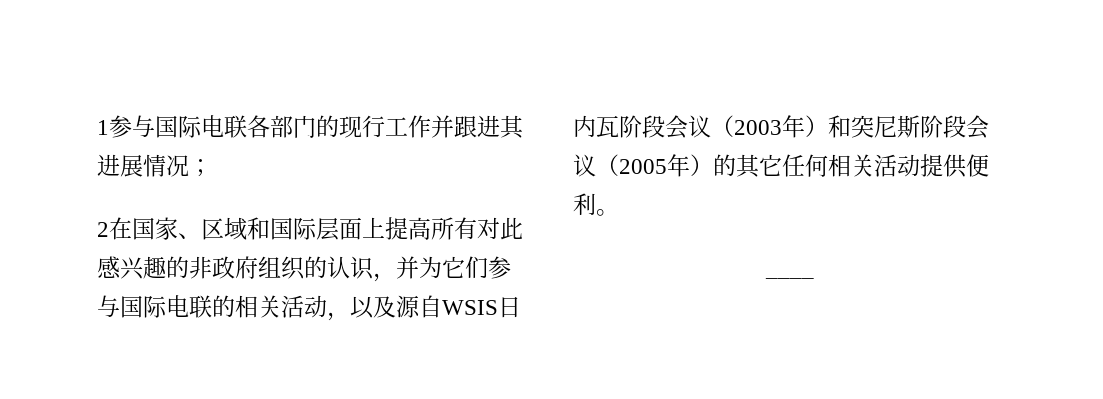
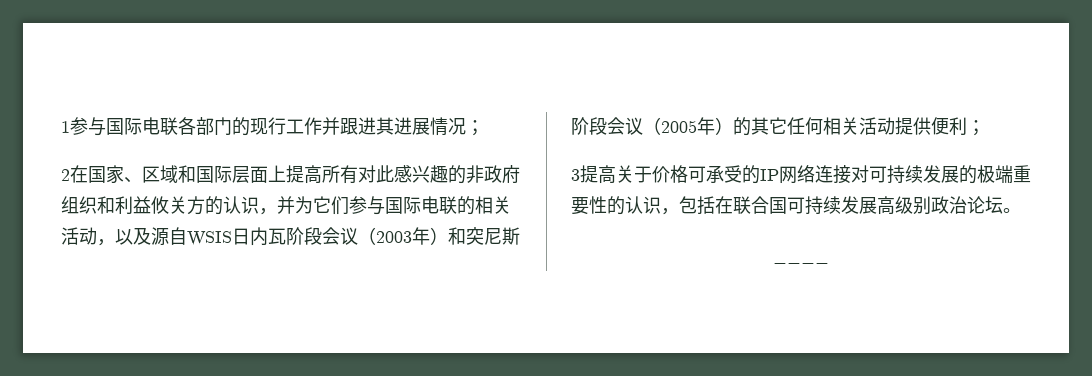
(305, 268) none -> [97,196,205,215] 和利益攸关方
(596, 204) none -> [967,120,985,136] [571,165,1031,184] [571,196,1003,215] ； // 3提高关于价格可承受的IP网络连接对可持续发展的极端重要性的认识，包括在联合国可持续发展高级别政治论坛

